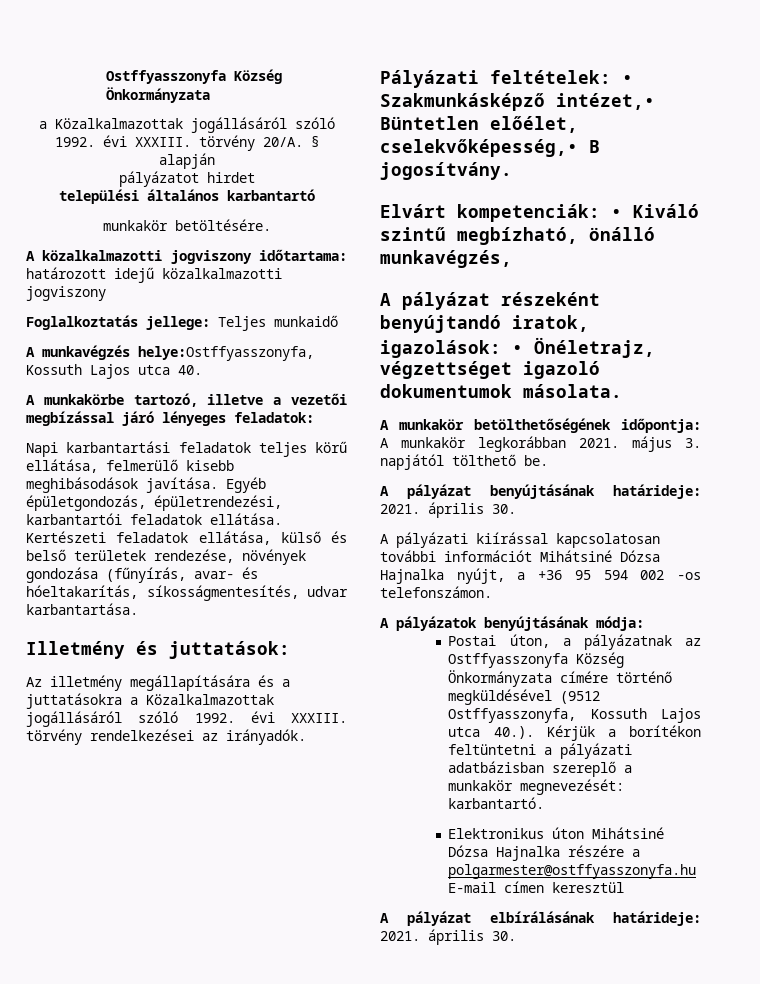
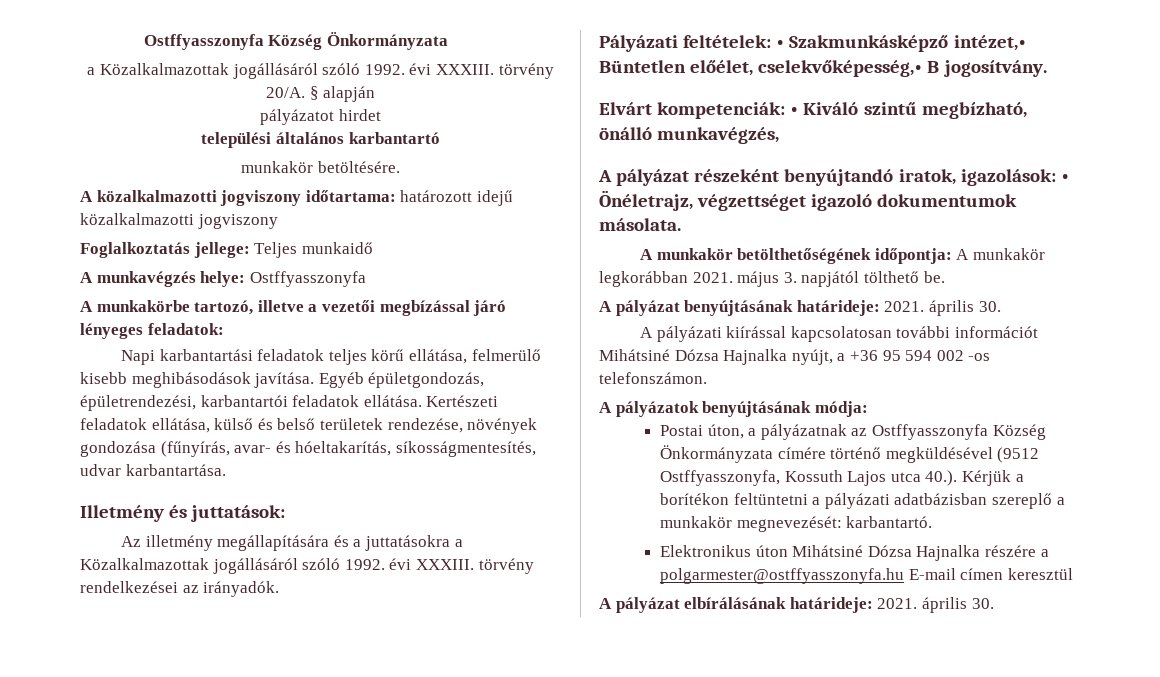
[138,346,314,361] [26,364,202,379] helye:Ostffyasszonyfa, Kossuth Lajos utca 40. -> [200,271,366,287] helye: Ostffyasszonyfa

